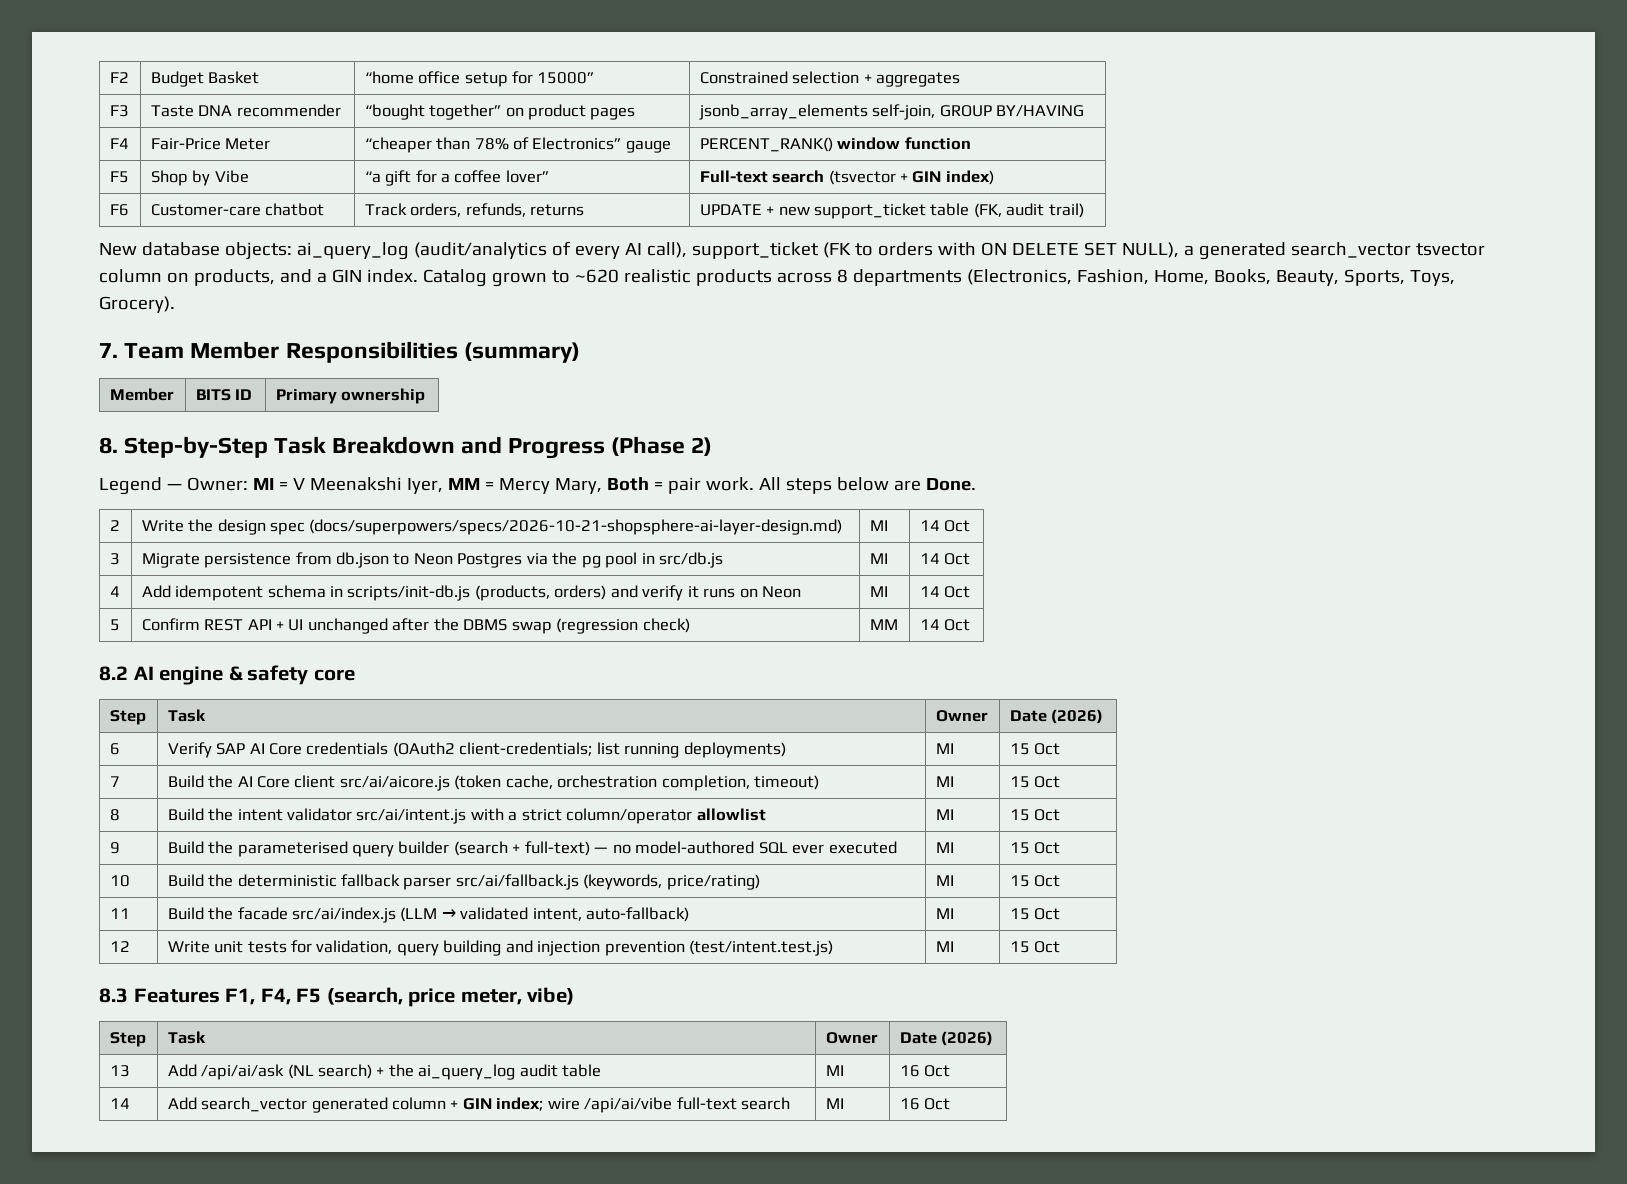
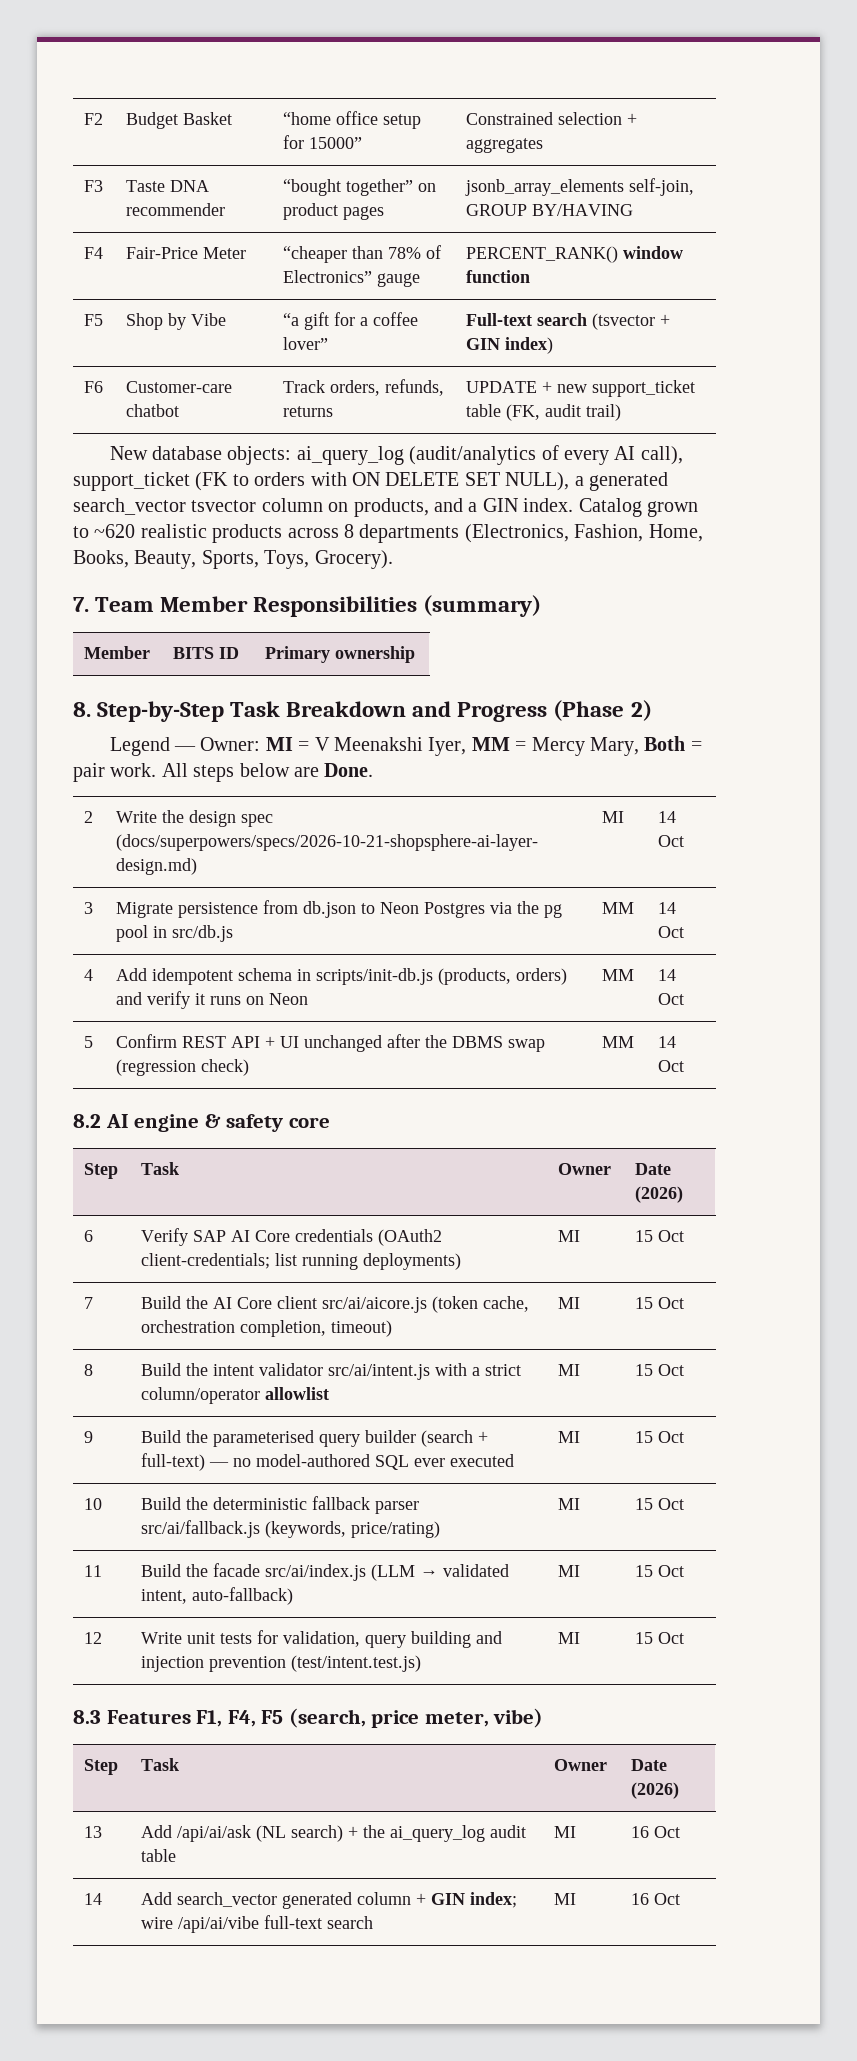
[869,553,888,564] MI -> [602,902,635,914] MM
[869,586,888,597] MI -> [602,969,635,981] MM

